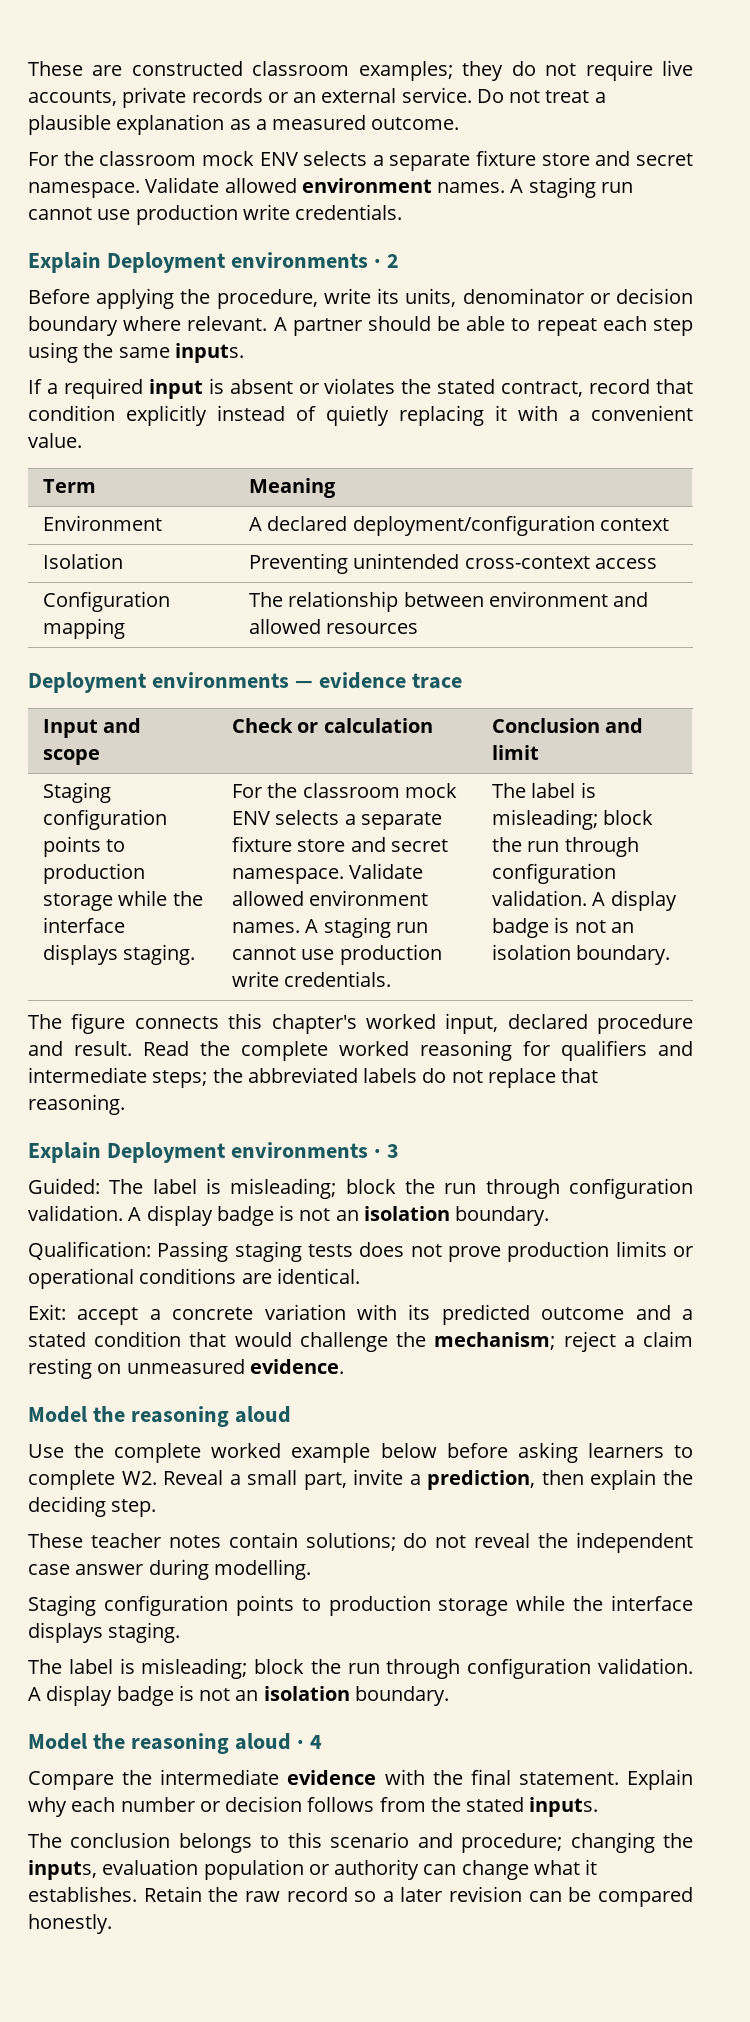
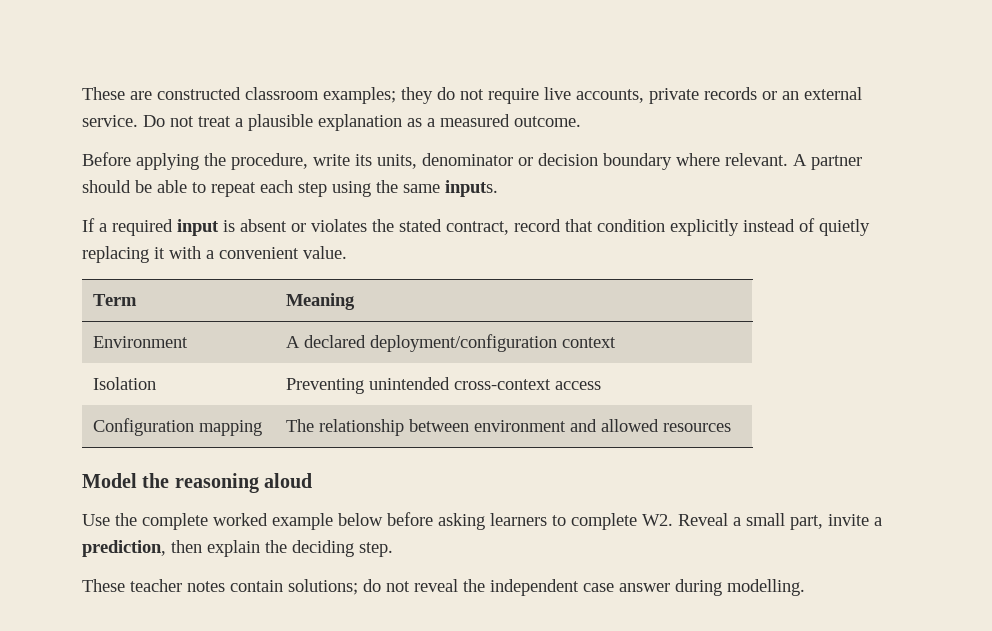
[28,150,693,171] [28,177,633,198] [28,204,403,225] [28,252,399,273] // For the classroom mock ENV selects a separate fixture store and secret namespace. Validate allowed environment names. A staging run cannot use production write credentials. // Explain Deployment environments · 2 -> (581, 121) none
[28,672,462,693] [42,718,142,738] [42,749,100,765] [231,718,433,733] [491,718,644,733] [491,745,539,760] [42,782,111,803] [42,809,167,830] [42,836,126,857] [42,863,145,884] [42,890,203,911] [42,917,125,933] [42,944,196,965] [231,783,457,798] [231,810,442,830] [231,836,448,852] [231,863,424,884] [231,890,429,906] [231,917,428,938] [231,944,442,965] [231,971,392,987] [491,782,596,798] [491,809,654,830] [491,837,639,857] [491,863,616,884] [491,890,677,911] [491,917,634,938] [491,944,671,965] [28,1013,693,1034] [28,1040,693,1061] [28,1067,599,1088] [28,1094,125,1115] [28,1142,399,1163] [28,1178,693,1199] [28,1205,550,1226] [28,1241,693,1262] [28,1268,360,1289] [28,1304,693,1325] [28,1331,693,1352] [28,1358,344,1379] // Deployment environments — evidence trace // Input and scope | Check or calculation | Conclusion and limit // Staging configuration points to production storage while the interface displays staging. | For the classroom mock ENV selects a separate fixture store and secret namespace. Validate allowed environment names. A staging run cannot use production write credentials. | The label is misleading; block the run through configuration validation. A display badge is not an isolation boundary. // The figure connects this chapter's worked input, declared procedure and result. Read the complete worked reasoning for qualifiers and intermediate steps; the abbreviated labels do not replace that reasoning. // Explain Deployment environments · 3 // Guided: The label is misleading; block the run through configuration validation. A display badge is not an isolation boundary. // Qualification: Passing staging tests does not prove production limits or operational conditions are identical. // Exit: accept a concrete variation with its predicted outcome and a stated condition that would challenge the mechanism; reject a claim resting on unmeasured evidence. -> (731, 427) none
[28,1595,693,1616] [28,1622,181,1643] [28,1658,693,1679] [28,1685,449,1706] [28,1733,322,1754] [28,1769,693,1790] [28,1796,599,1817] [28,1832,694,1853] [28,1859,598,1880] [28,1886,693,1907] [28,1914,112,1934] // Staging configuration points to production storage while the interface displays staging. // The label is misleading; block the run through configuration validation. A display badge is not an isolation boundary. // Model the reasoning aloud · 4 // Compare the intermediate evidence with the final statement. Explain why each number or decision follows from the stated inputs. // The conclusion belongs to this scenario and procedure; changing the inputs, evaluation population or authority can change what it establishes. Retain the raw record so a later revision can be compared honestly. -> (805, 587) none

